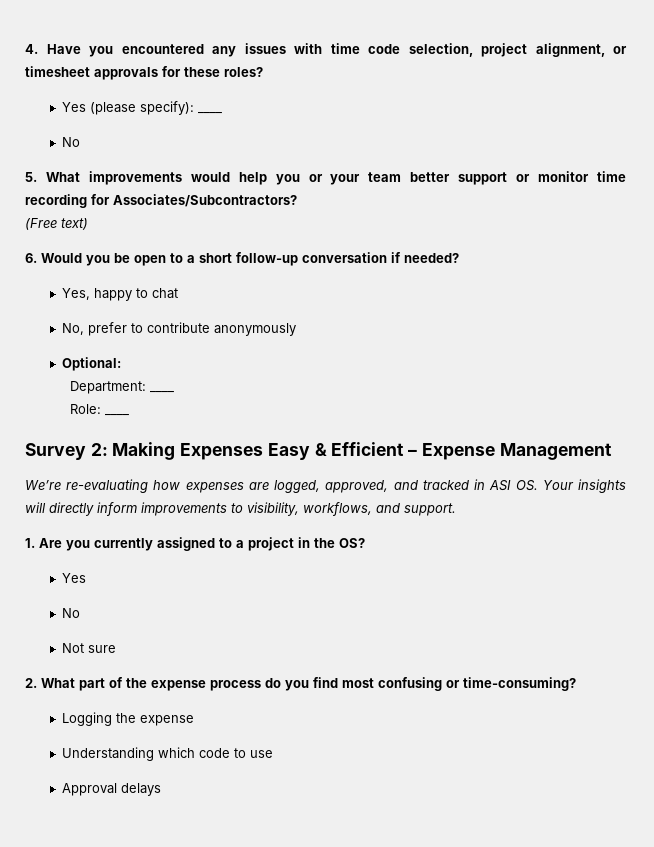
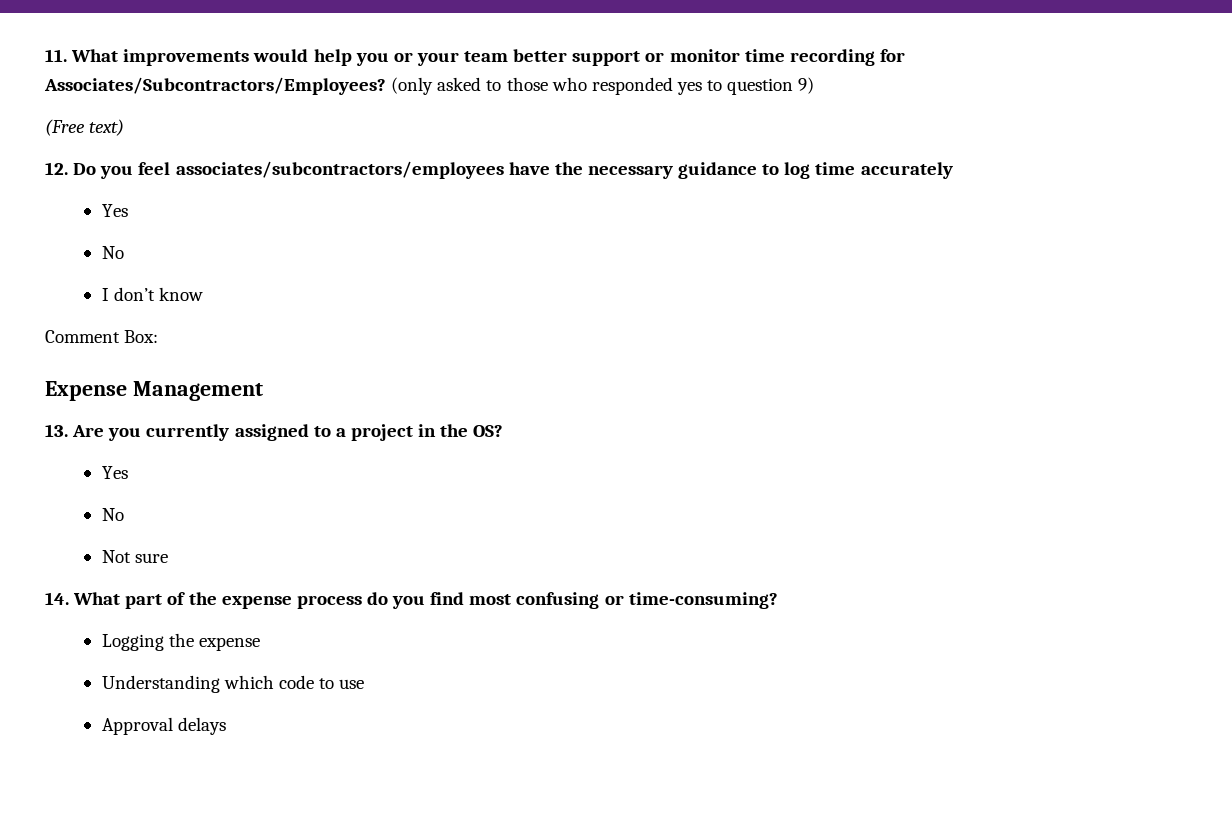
[25,43,627,57] [25,66,263,80] [62,101,223,115] [62,137,81,147] [25,172,37,182] 4. Have you encountered any issues with time code selection, project alignment, or timesheet approvals for these roles? // Yes (please specify): ____ // No // 5. -> [45,49,67,62] 11.
[113,194,297,207] [25,218,88,230] [25,252,459,266] [62,288,179,301] [62,322,297,336] [62,357,122,371] [70,381,175,394] [70,404,102,414] [105,414,130,416] [25,442,612,460] [25,479,626,493] [25,502,456,516] [25,538,35,548] Associates/Subcontractors? // (Free text) // 6. Would you be open to a short follow-up conversation if needed? // Yes, happy to chat // No, prefer to contribute anonymously // Optional: // Department: ____ // Role: ____ // Survey 2: Making Expenses Easy & Efficient – Expense Management // We’re re-evaluating how expenses are logged, approved, and tracked in ASI OS. Your insights will directly inform improvements to visibility, workflows, and support. // 1. -> [44,77,815,95] [45,119,125,136] [45,161,953,179] [101,204,128,217] [101,246,124,259] [101,287,203,301] [45,330,159,343] [45,381,263,401] [45,424,68,437] Associates/Subcontractors/Employees? (only asked to those who responded yes to question 9) // (Free text) // 12. Do you feel associates/subcontractors/employees have the necessary guidance to log time accurately // Yes // No // I don’t know // Comment Box: // Expense Management // 13.
[25,678,37,688] 2. -> [45,592,69,605] 14.

